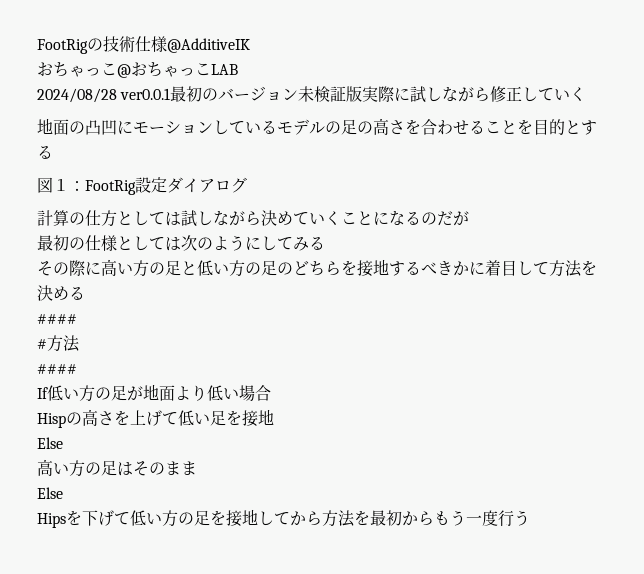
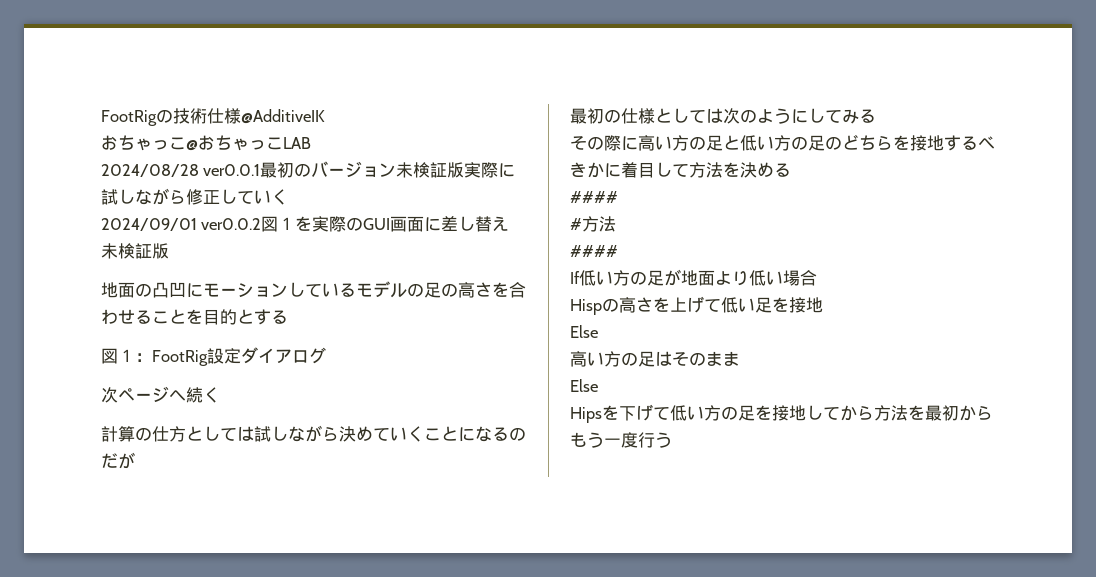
(587, 94) none -> [101,216,510,232] [101,243,169,259] // 2024/09/01 ver0.0.2図１を実際のGUI画面に差し替え未検証版
(247, 185) none -> [101,386,220,403] // 次ページへ続く

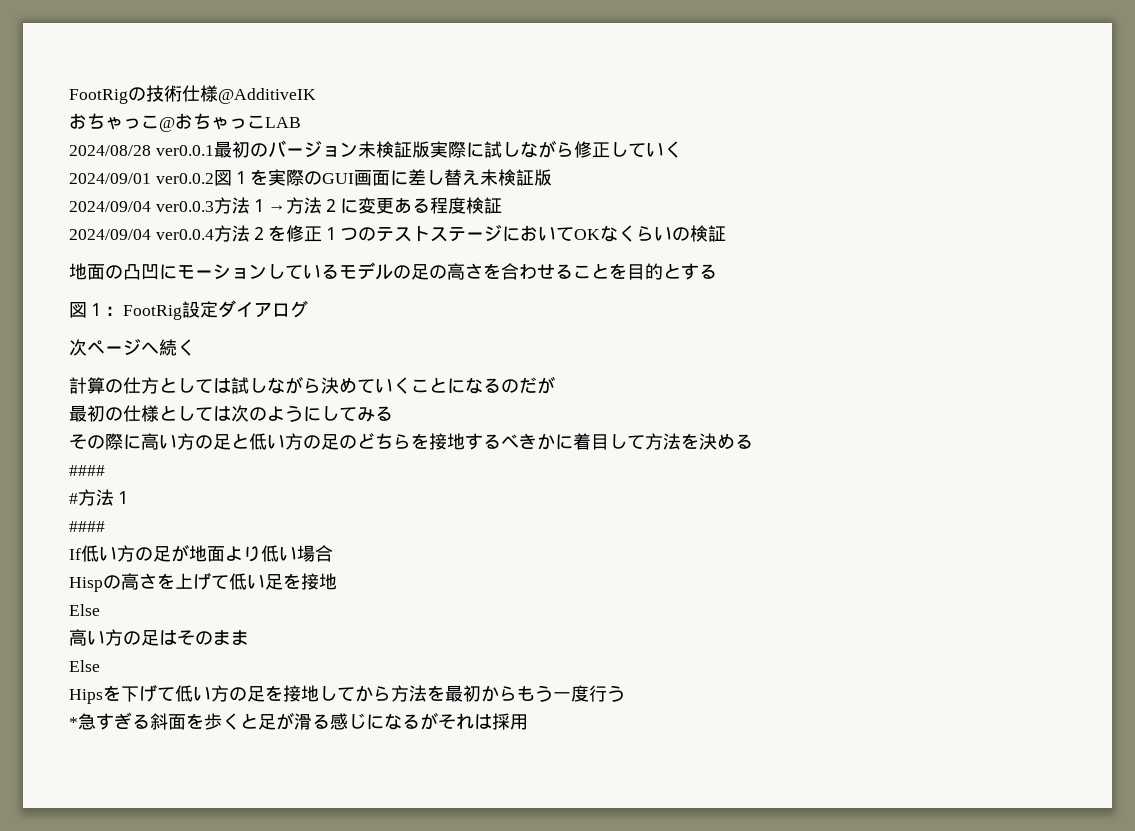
(169, 251) none -> [69,197,502,214] [69,225,726,242] // 2024/09/04 ver0.0.3方法１→方法２に変更ある程度検証 // 2024/09/04 ver0.0.4方法２を修正１つのテストステージにおいてOKなくらいの検証
(616, 224) none -> [114,491,132,504] １
(672, 440) none -> [69,712,528,730] // *急すぎる斜面を歩くと足が滑る感じになるがそれは採用

